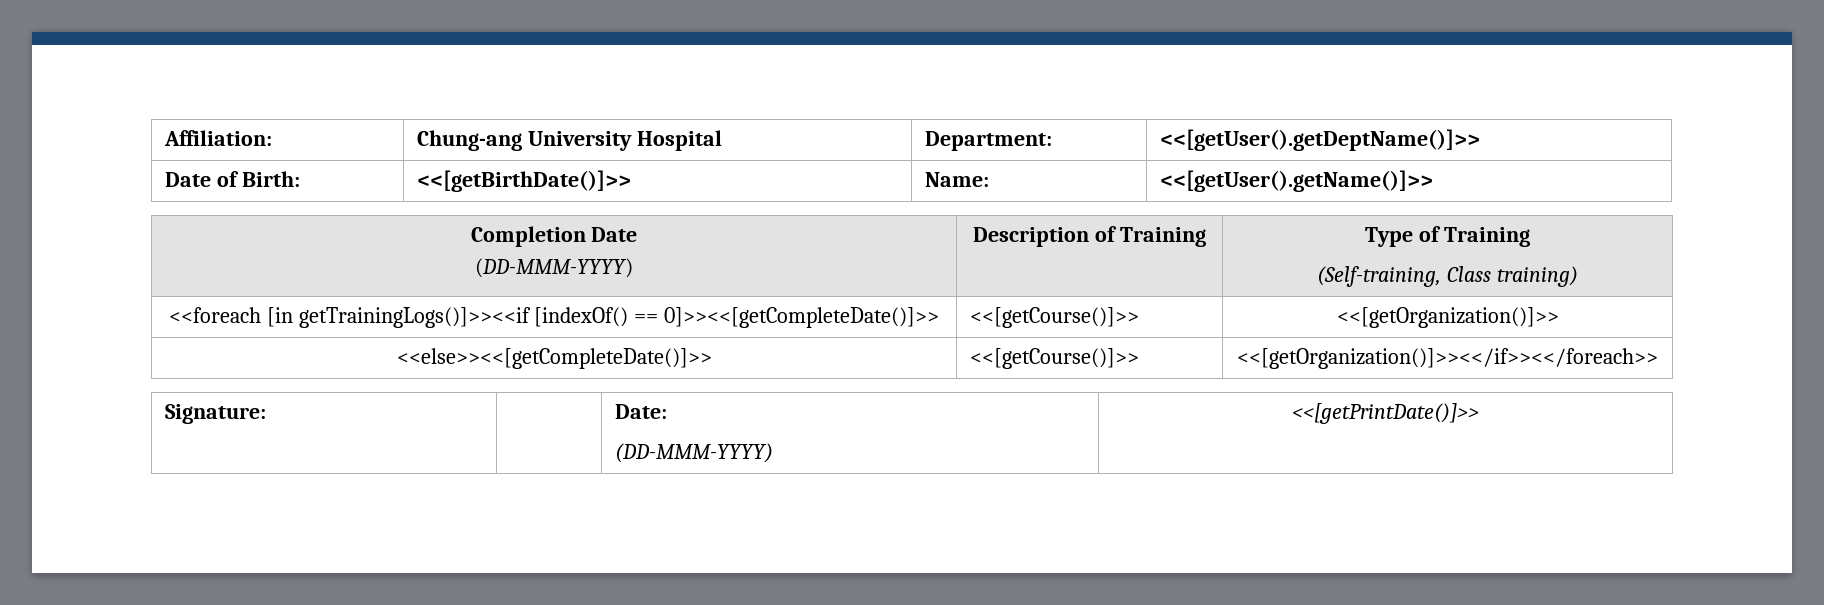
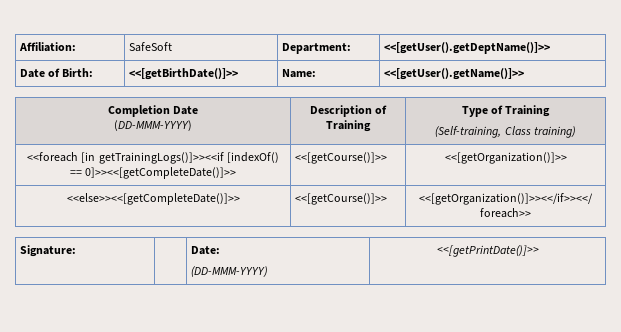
[417,130,723,151] Chung-ang University Hospital -> [128,42,172,52] SafeSoft

